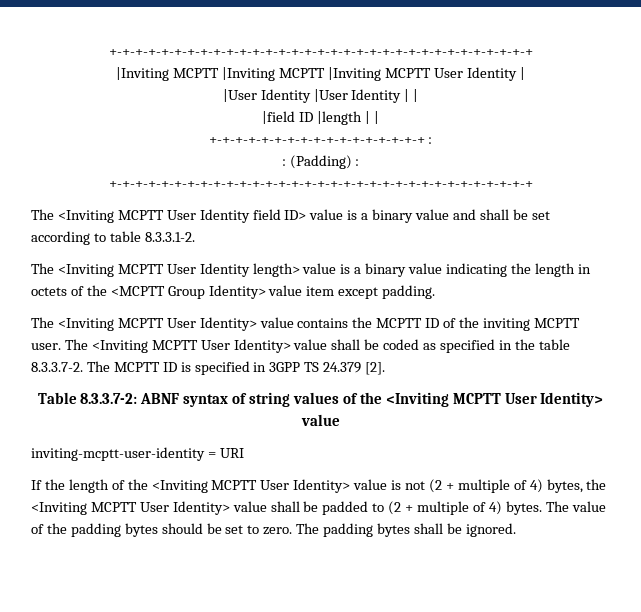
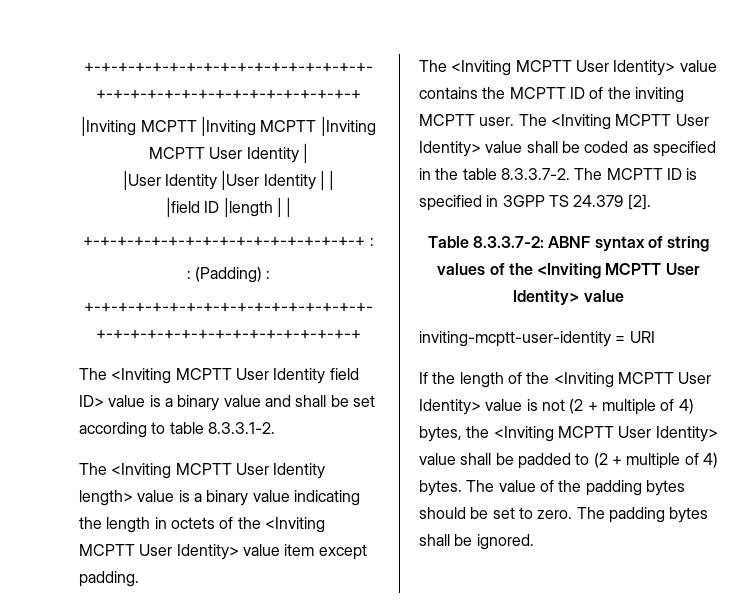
[110,286,205,299] <MCPTT Group -> [264,517,325,533] [79,544,173,556] <Inviting MCPTT User

